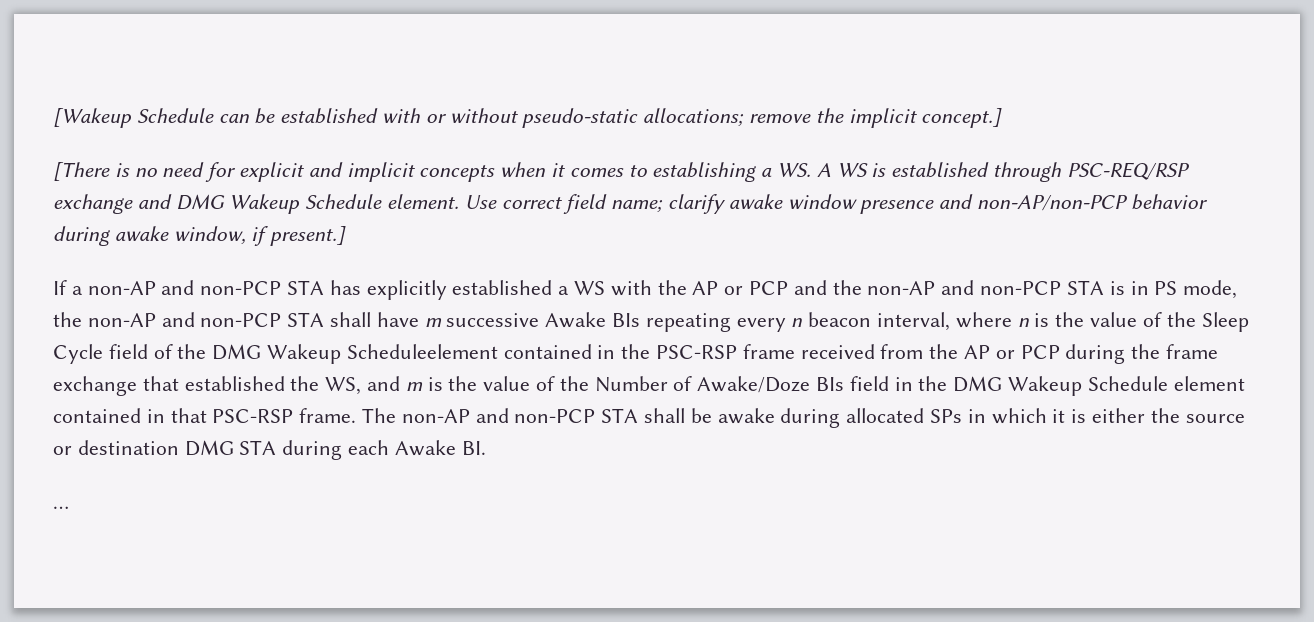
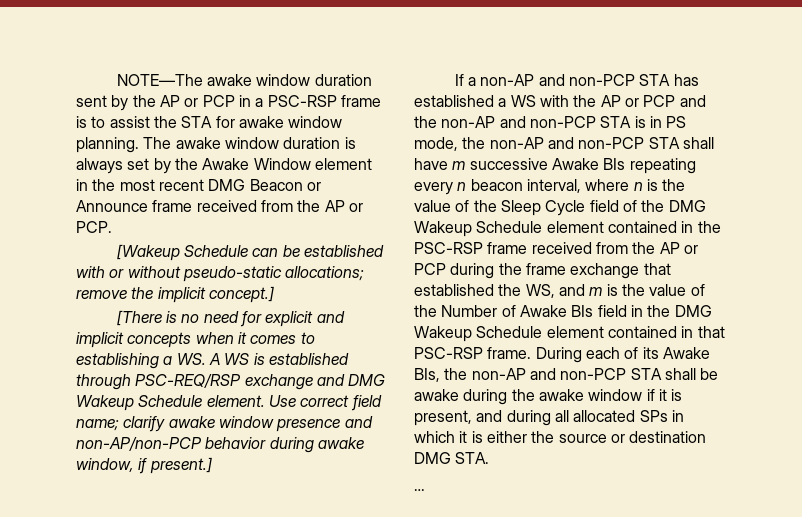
(53, 118) none -> [116,74,372,86] [76,95,381,111] [76,116,343,128] [76,137,356,153] [76,158,372,174] [76,179,321,191] [76,200,363,212] [76,221,112,233] NOTE—The awake window duration sent by the AP or PCP in a PSC-RSP frame is to assist the STA for awake window planning. The awake window duration is always set by the Awake Window element in the most recent DMG Beacon or Announce frame received from the AP or PCP. //
[366,280,447,300] explicitly -> (699, 80) none
[346,344,498,359] Scheduleelement -> [476,221,604,233] Schedule element
[697,376,811,393] Awake/Doze -> [519,305,567,317] Awake
[362,408,397,423] The -> [535,347,710,363] [414,368,468,382] During each of its Awake BIs, the
(841, 418) none -> [511,389,683,401] [414,410,569,426] the awake window if it is present, and during all
[239,440,486,460] STA during each Awake BI. -> [455,452,490,464] STA.

